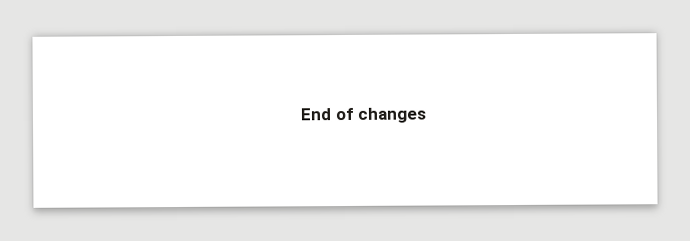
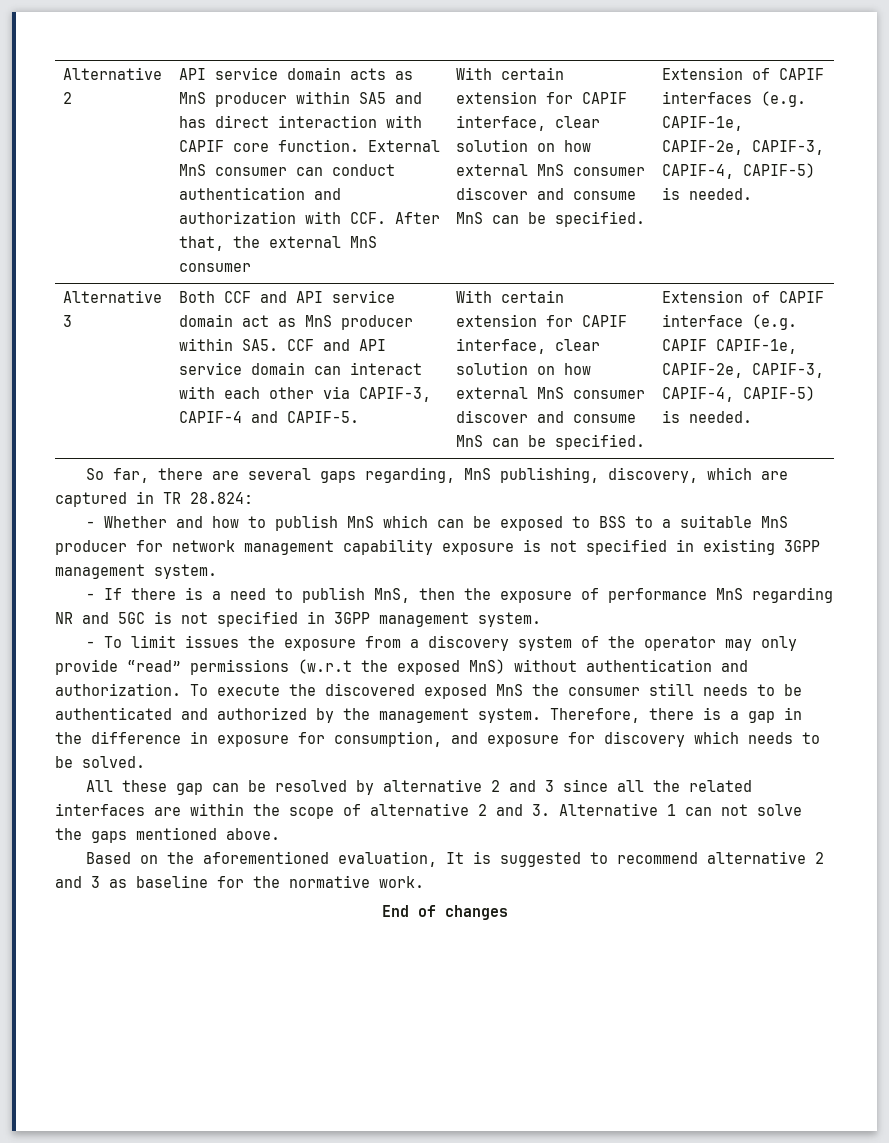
(299, 114) none -> [62,67,162,80] [62,92,72,104] [178,67,413,80] [178,91,422,107] [178,115,422,128] [178,139,440,152] [178,164,395,176] [178,187,341,200] [178,211,440,224] [178,236,377,251] [178,263,251,272] [455,67,564,80] [455,91,627,104] [455,115,600,131] [455,139,591,152] [455,164,645,176] [455,187,636,200] [455,211,645,227] [661,67,824,80] [661,91,806,107] [661,116,743,131] [661,140,824,155] [661,163,815,179] [661,187,752,200] [62,290,162,303] [62,315,72,327] [178,290,395,303] [178,314,413,330] [178,338,386,351] [178,362,422,375] [178,386,431,402] [178,411,359,423] [455,290,564,303] [455,314,627,327] [455,338,600,354] [455,362,591,375] [455,387,645,399] [455,410,636,423] [455,434,645,450] [661,290,824,303] [661,314,797,330] [661,339,797,354] [661,363,824,378] [661,386,815,402] [661,410,752,423] [86,467,789,483] [55,491,253,507] [86,515,789,531] [55,539,820,555] [55,564,217,579] [86,587,834,603] [55,611,541,627] [86,635,798,651] [55,659,748,675] [55,683,802,699] [55,707,802,723] [55,731,820,747] [55,756,145,768] [86,779,753,795] [55,803,802,819] [55,827,280,843] [86,851,825,867] [55,875,424,888] Alternative 2 | API service domain acts as MnS producer within SA5 and has direct interaction with CAPIF core function. External MnS consumer can conduct authentication and authorization with CCF. After that, the external MnS consumer | With certain extension for CAPIF interface, clear solution on how external MnS consumer discover and consume MnS can be specified. | Extension of CAPIF interfaces (e.g. CAPIF-1e, CAPIF-2e, CAPIF-3, CAPIF-4, CAPIF-5) is needed. // Alternative 3 | Both CCF and API service domain act as MnS producer within SA5. CCF and API service domain can interact with each other via CAPIF-3, CAPIF-4 and CAPIF-5. | With certain extension for CAPIF interface, clear solution on how external MnS consumer discover and consume MnS can be specified. | Extension of CAPIF interface (e.g. CAPIF CAPIF-1e, CAPIF-2e, CAPIF-3, CAPIF-4, CAPIF-5) is needed. // So far, there are several gaps regarding, MnS publishing, discovery, which are captured in TR 28.824: // - Whether and how to publish MnS which can be exposed to BSS to a suitable MnS producer for network management capability exposure is not specified in existing 3GPP management system. // - If there is a need to publish MnS, then the exposure of performance MnS regarding NR and 5GC is not specified in 3GPP management system. // - To limit issues the exposure from a discovery system of the operator may only provide “read” permissions (w.r.t the exposed MnS) without authentication and authorization. To execute the discovered exposed MnS the consumer still needs to be authenticated and authorized by the management system. Therefore, there is a gap in the difference in exposure for consumption, and exposure for discovery which needs to be solved. // All these gap can be resolved by alternative 2 and 3 since all the related interfaces are within the scope of alternative 2 and 3. Alternative 1 can not solve the gaps mentioned above. // Based on the aforementioned evaluation, It is suggested to recommend alternative 2 and 3 as baseline for the normative work. //

